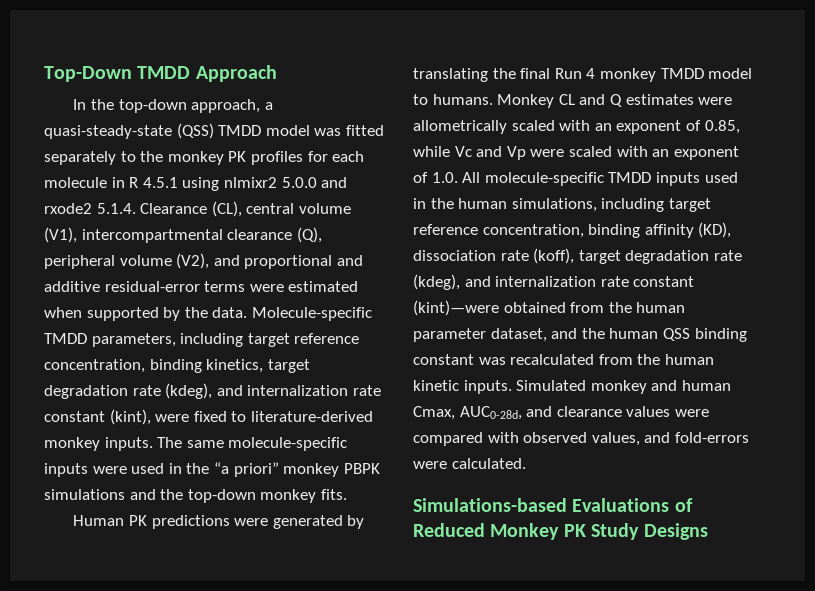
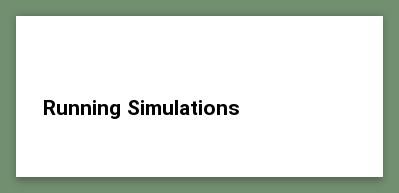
[44,65,277,82] [73,99,273,113] [44,123,384,139] [44,151,365,165] [44,177,348,191] [44,201,351,217] [44,227,322,243] [44,253,363,269] [44,281,359,292] [44,307,372,321] [44,333,360,347] [44,359,310,373] [44,383,381,399] [44,409,373,425] [44,437,348,451] [44,462,380,477] [44,489,347,503] [73,515,365,529] [413,68,753,82] [413,94,733,108] [413,120,740,134] [413,146,739,160] [413,172,738,186] [413,198,711,212] [413,222,732,238] [413,248,742,264] [413,274,695,290] [413,300,686,316] [413,328,747,342] [413,354,714,365] [413,380,731,394] [413,406,709,420] [413,432,749,446] [413,458,526,469] [413,498,693,512] [413,523,708,540] Top-Down TMDD Approach // In the top-down approach, a quasi-steady-state (QSS) TMDD model was fitted separately to the monkey PK profiles for each molecule in R 4.5.1 using nlmixr2 5.0.0 and rxode2 5.1.4. Clearance (CL), central volume (V1), intercompartmental clearance (Q), peripheral volume (V2), and proportional and additive residual-error terms were estimated when supported by the data. Molecule-specific TMDD parameters, including target reference concentration, binding kinetics, target degradation rate (kdeg), and internalization rate constant (kint), were fixed to literature-derived monkey inputs. The same molecule-specific inputs were used in the “a priori” monkey PBPK simulations and the top-down monkey fits. // Human PK predictions were generated by translating the final Run 4 monkey TMDD model to humans. Monkey CL and Q estimates were allometrically scaled with an exponent of 0.85, while Vc and Vp were scaled with an exponent of 1.0. All molecule-specific TMDD inputs used in the human simulations, including target reference concentration, binding affinity (KD), dissociation rate (koff), target degradation rate (kdeg), and internalization rate constant (kint)—were obtained from the human parameter dataset, and the human QSS binding constant was recalculated from the human kinetic inputs. Simulated monkey and human Cmax, AUC0-28d, and clearance values were compared with observed values, and fold-errors were calculated. // Simulations-based Evaluations of Reduced Monkey PK Study Designs -> [43,100,240,119] Running Simulations

